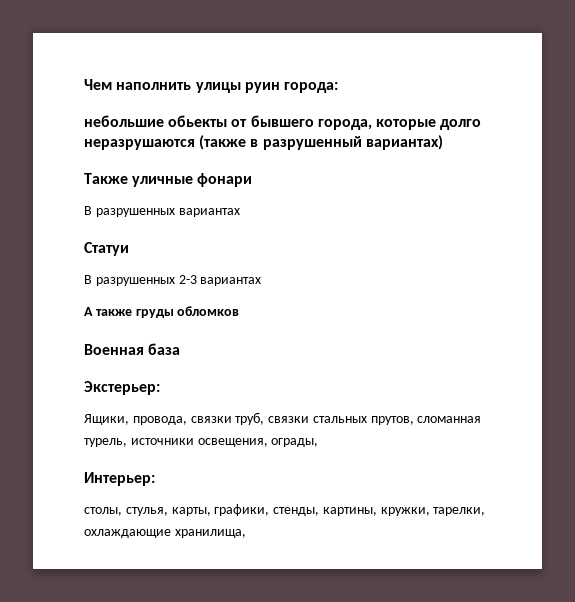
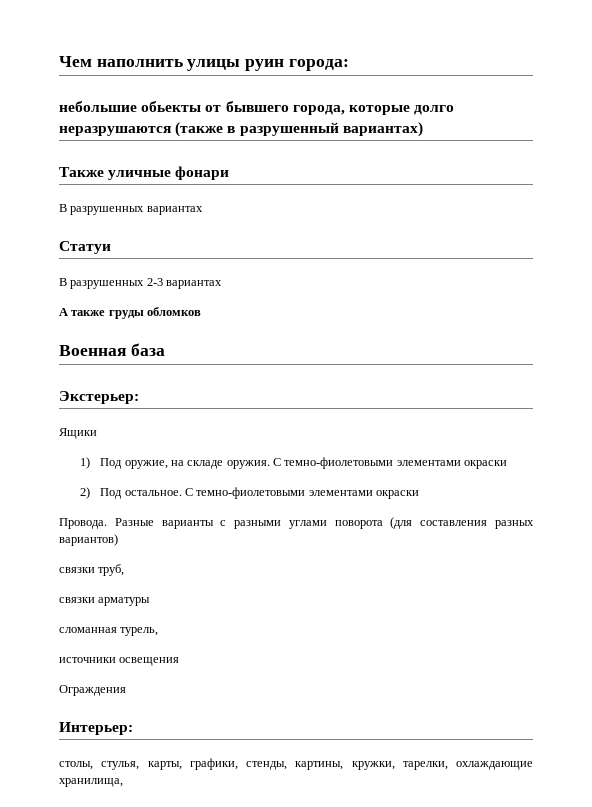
[84,414,187,425] Ящики, провода, -> [59,428,97,439] [79,457,508,469] [79,487,420,499] [59,517,534,529] [59,534,118,546] Ящики // 1) Под оружие, на складе оружия. С темно-фиолетовыми элементами окраски // 2) Под остальное. С темно-фиолетовыми элементами окраски // Провода. Разные варианты с разными углами поворота (для составления разных вариантов) //
[268,416,414,425] связки стальных прутов, -> [59,597,151,606] // связки арматуры //
[130,438,319,447] источники освещения, ограды, -> [59,657,180,666] [59,685,126,696] // источники освещения // Ограждения

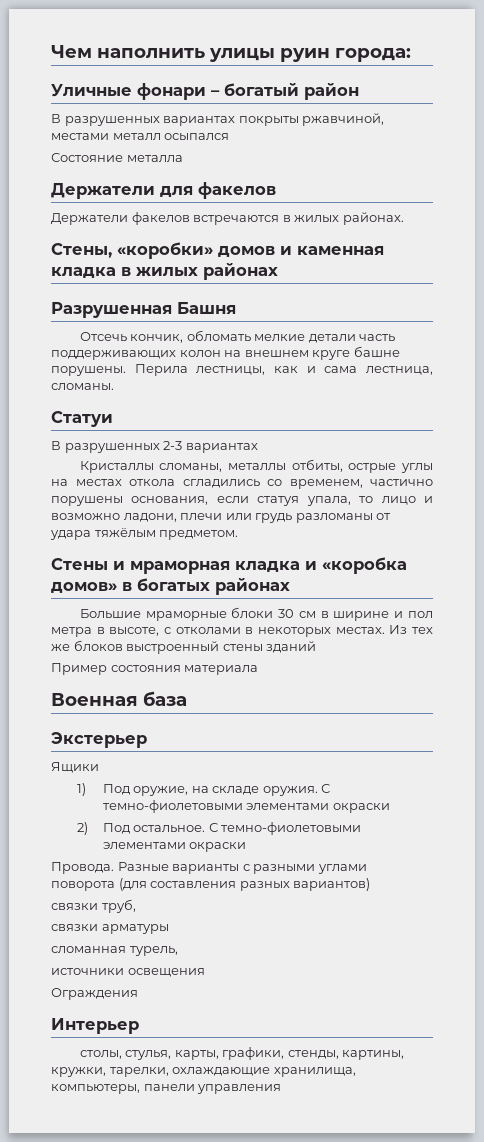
[59,101,455,115] [59,122,423,137] [59,166,230,180] [59,204,203,215] небольшие обьекты от бывшего города, которые долго неразрушаются (также в разрушенный вариантах) // Также уличные фонари // В разрушенных вариантах -> [51,83,359,100] [51,113,385,126] [51,133,230,141] [51,153,183,162] [51,182,276,199] [51,212,404,225] [51,242,384,259] [51,263,278,280] [51,302,236,318] [79,330,396,343] [51,346,400,360] [51,364,433,376] [51,383,114,391] Уличные фонари – богатый район // В разрушенных вариантах покрыты ржавчиной, местами металл осыпался // Состояние металла // Держатели для факелов // Держатели факелов встречаются в жилых районах. // Стены, «коробки» домов и каменная кладка в жилых районах // Разрушенная Башня // Отсечь кончик, обломать мелкие детали часть поддерживающих колон на внешнем круге башне порушены. Перила лестницы, как и сама лестница, сломаны.
[59,307,202,319] А также груды обломков -> [79,459,433,473] [51,479,433,489] [51,496,434,506] [51,513,392,523] [50,527,239,540] [51,557,407,574] [51,578,290,595] [79,607,433,621] [51,625,433,637] [51,640,317,654] [51,663,259,675] Кристаллы сломаны, металлы отбиты, острые углы на местах откола сгладились со временем, частично порушены основания, если статуя упала, то лицо и возможно ладони, плечи или грудь разломаны от удара тяжёлым предметом. // Стены и мраморная кладка и «коробка домов» в богатых районах // Большие мраморные блоки 30 см в ширине и пол метра в высоте, с отколами в некоторых местах. Из тех же блоков выстроенный стены зданий // Пример состояния материала
[59,391,139,404] Экстерьер: -> [51,732,147,748] Экстерьер
[59,722,133,735] Интерьер: -> [51,1018,139,1034] Интерьер
(123, 782) none -> [51,1084,282,1094] компьютеры, панели управления

